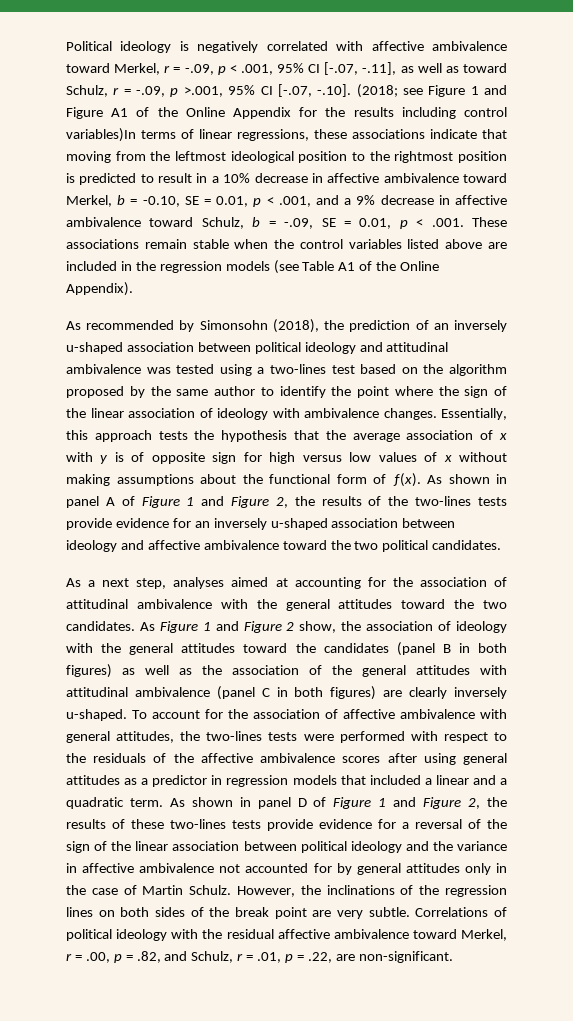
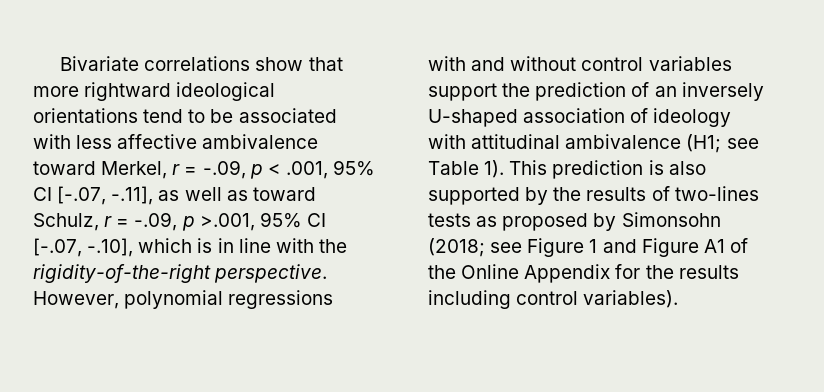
[66,41,364,53] Political ideology is negatively correlated with -> [60,56,343,71] [33,82,276,101] [33,108,337,123] [33,134,113,149] Bivariate correlations show that more rightward ideological orientations tend to be associated with less
[317,84,352,97] -.10]. -> [87,238,347,257] [33,264,328,283] [33,290,334,309] [428,56,732,71] [428,82,764,101] [428,108,732,127] [428,134,759,153] [428,160,706,179] [428,186,759,205] [428,212,721,231] -.10], which is in line with the rigidity-of-the-right perspective. However, polynomial regressions with and without control variables support the prediction of an inversely U-shaped association of ideology with attitudinal ambivalence (H1; see Table 1). This prediction is also supported by the results of two-lines tests as proposed by Simonsohn
[66,128,507,142] [66,151,508,163] [66,173,508,185] [66,195,507,207] [66,217,508,229] [66,239,507,249] [66,260,440,274] [66,282,133,296] [66,319,508,333] [66,342,449,354] [66,364,508,376] [66,386,507,398] [66,408,507,420] [66,430,508,442] [66,452,507,464] [66,473,507,487] [66,496,508,508] [66,518,456,530] [66,540,502,552] [66,577,507,589] [66,599,507,611] [66,621,508,633] [66,642,508,656] [66,664,507,678] [66,686,508,700] [66,709,507,721] [66,731,507,743] [66,753,507,765] [66,775,507,787] [66,797,507,809] [66,819,507,831] [66,841,508,853] [66,863,508,875] [66,885,508,897] [66,907,508,919] [66,929,507,941] [66,951,453,963] variables)In terms of linear regressions, these associations indicate that moving from the leftmost ideological position to the rightmost position is predicted to result in a 10% decrease in affective ambivalence toward Merkel, b = -0.10, SE = 0.01, p < .001, and a 9% decrease in affective ambivalence toward Schulz, b = -.09, SE = 0.01, p < .001. These associations remain stable when the control variables listed above are included in the regression models (see Table A1 of the Online Appendix). // As recommended by Simonsohn (2018), the prediction of an inversely u-shaped association between political ideology and attitudinal ambivalence was tested using a two-lines test based on the algorithm proposed by the same author to identify the point where the sign of the linear association of ideology with ambivalence changes. Essentially, this approach tests the hypothesis that the average association of x with y is of opposite sign for high versus low values of x without making assumptions about the functional form of ƒ(x). As shown in panel A of Figure 1 and Figure 2, the results of the two-lines tests provide evidence for an inversely u-shaped association between ideology and affective ambivalence toward the two political candidates. // As a next step, analyses aimed at accounting for the association of attitudinal ambivalence with the general attitudes toward the two candidates. As Figure 1 and Figure 2 show, the association of ideology with the general attitudes toward the candidates (panel B in both figures) as well as the association of the general attitudes with attitudinal ambivalence (panel C in both figures) are clearly inversely u-shaped. To account for the association of affective ambivalence with general attitudes, the two-lines tests were performed with respect to the residuals of the affective ambivalence scores after using general attitudes as a predictor in regression models that included a linear and a quadratic term. As shown in panel D of Figure 1 and Figure 2, the results of these two-lines tests provide evidence for a reversal of the sign of the linear association between political ideology and the variance in affective ambivalence not accounted for by general attitudes only in the case of Martin Schulz. However, the inclinations of the regression lines on both sides of the break point are very subtle. Correlations of political ideology with the residual affective ambivalence toward Merkel, r = .00, p = .82, and Schulz, r = .01, p = .22, are non-significant. -> [583,290,679,308] variables).

